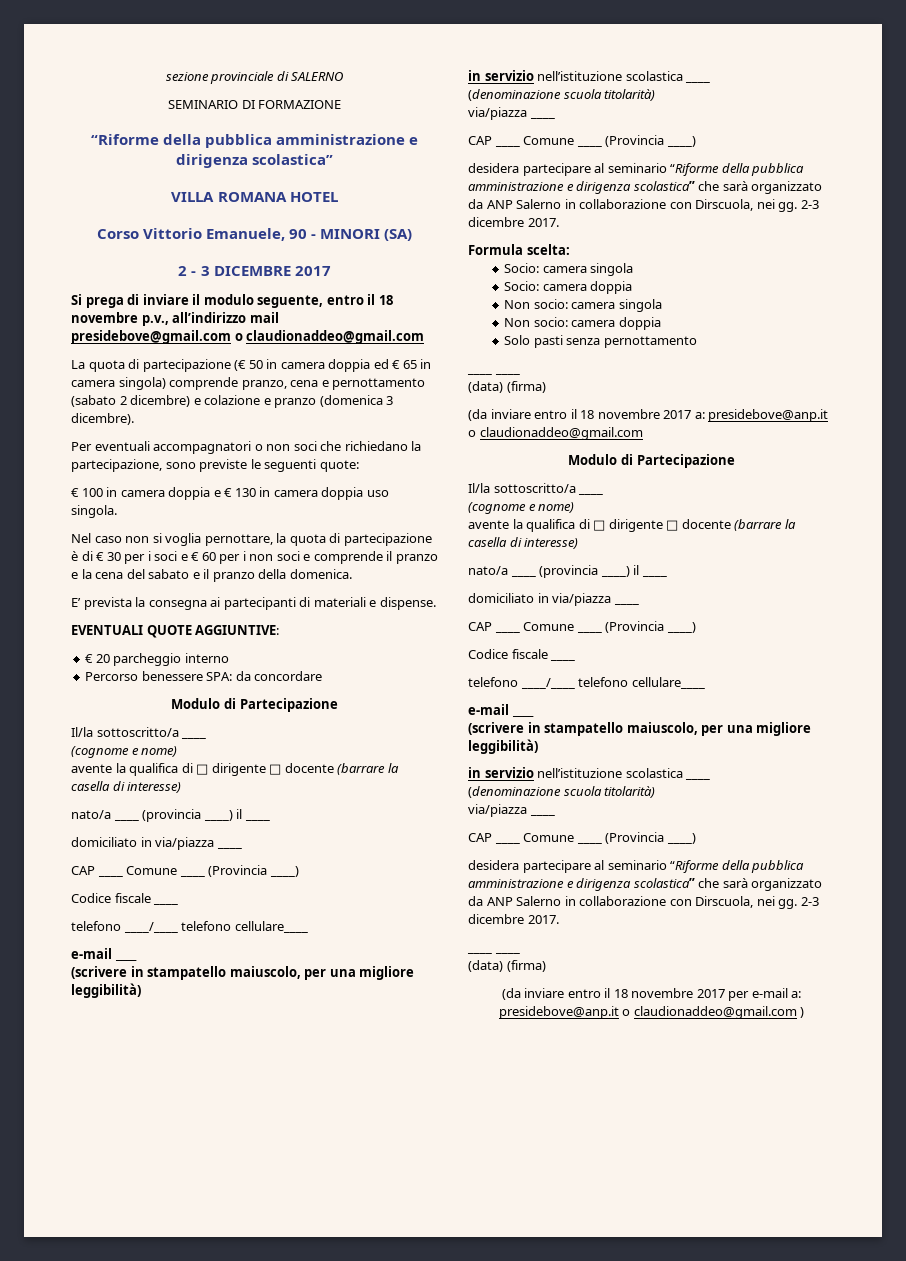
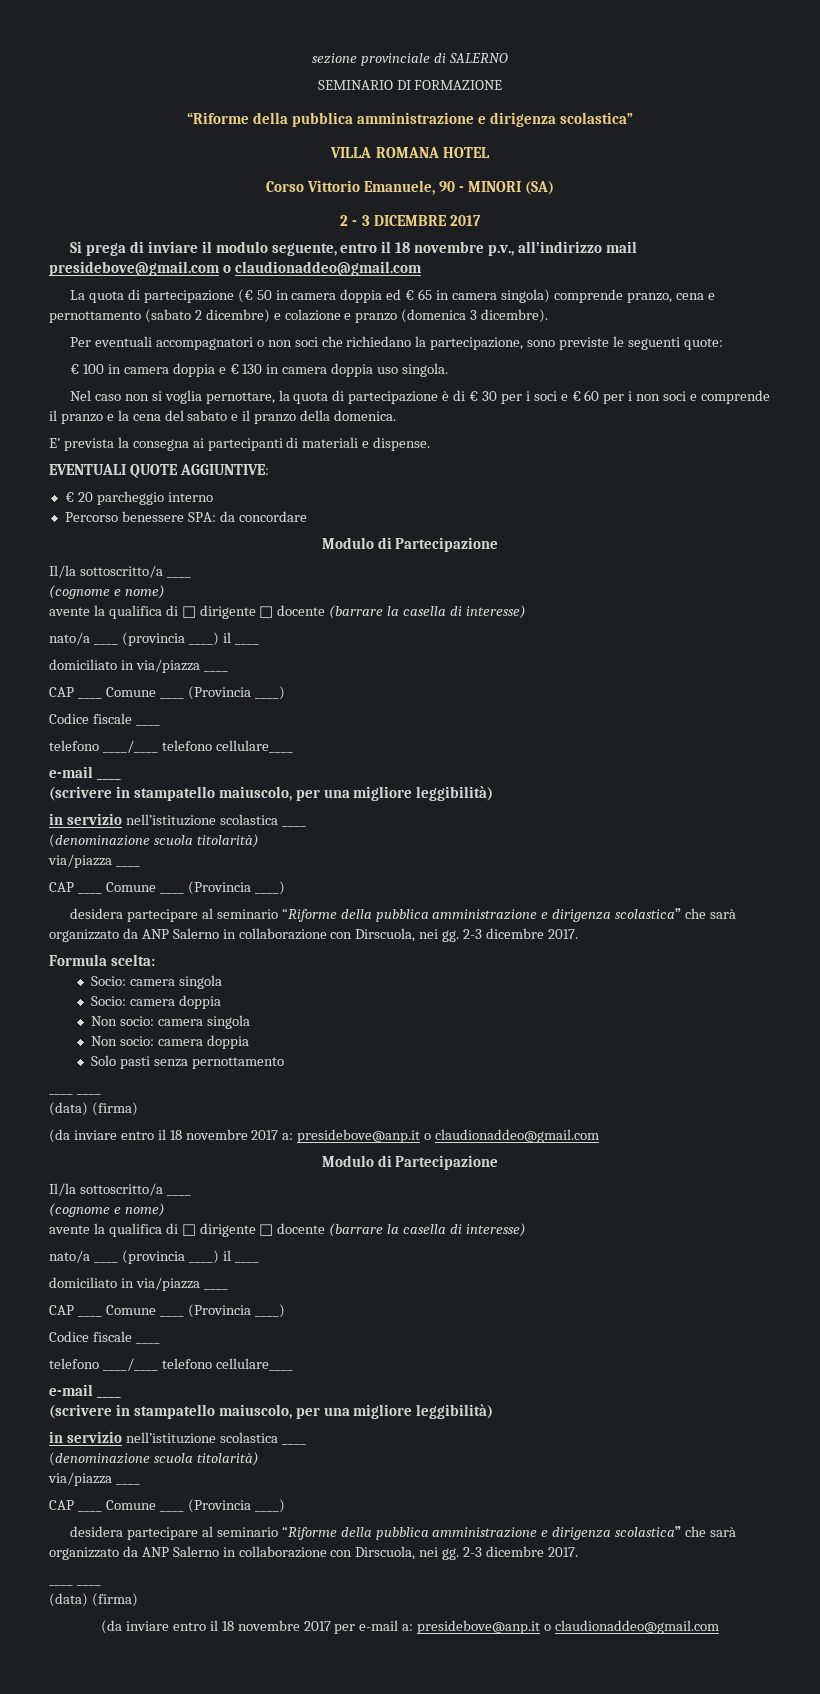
[800,1007,805,1018] ) -> (719, 1627) none

